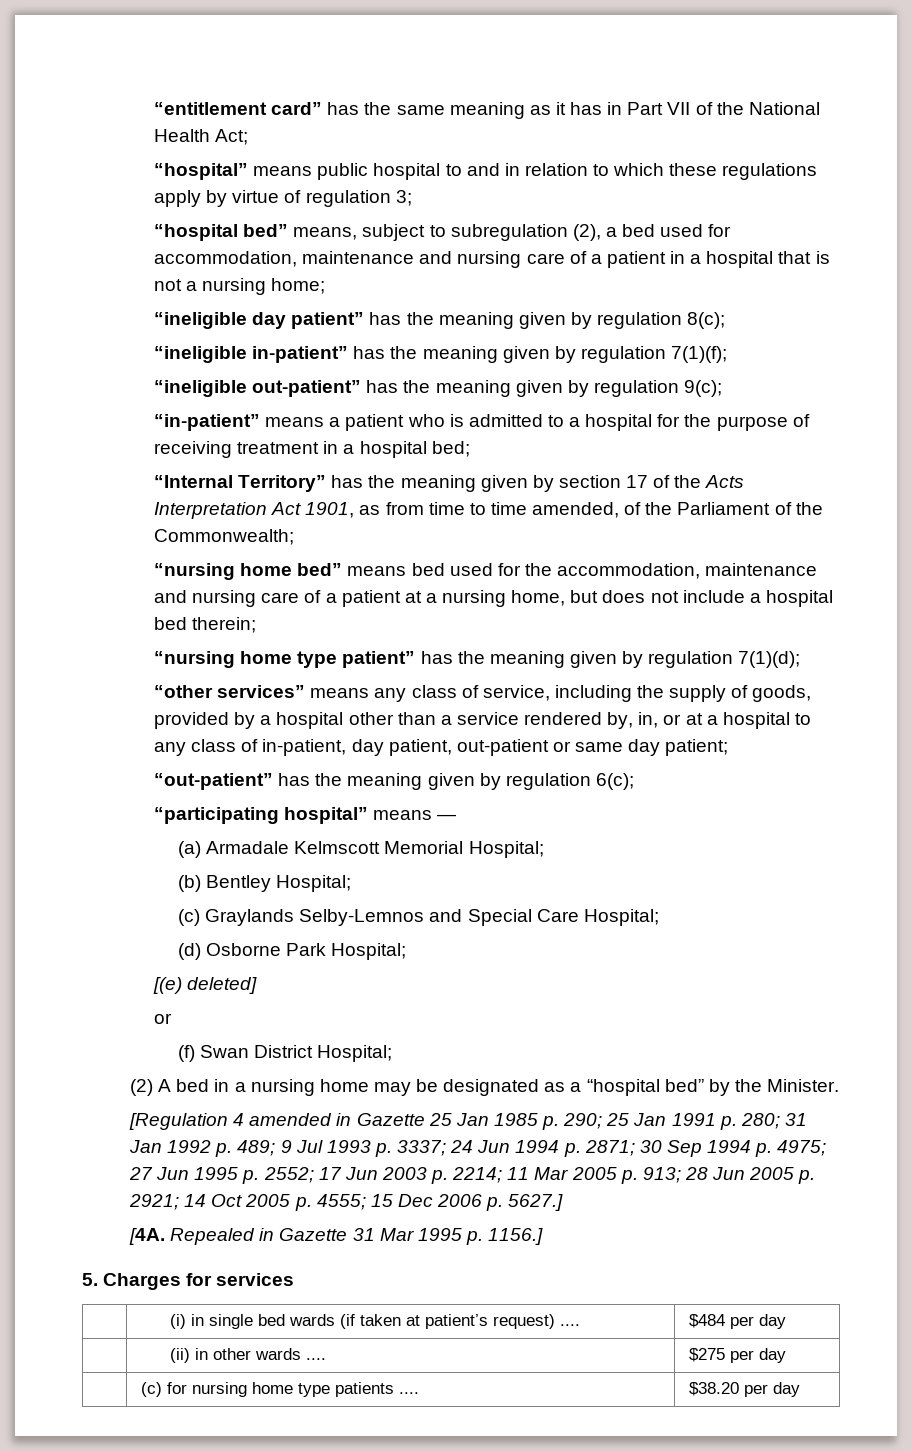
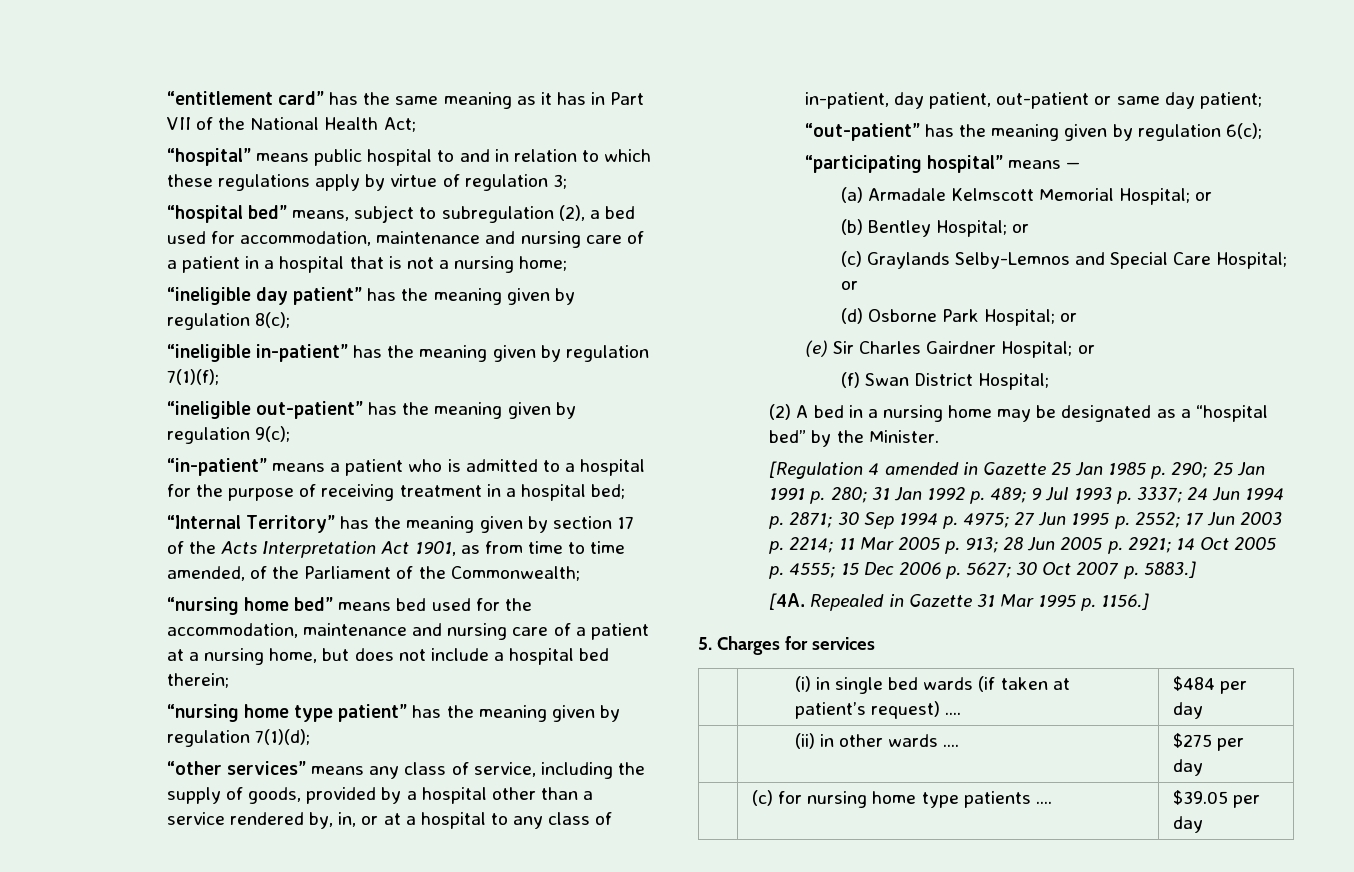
(544, 849) none -> [1195,192,1213,201] or
(352, 883) none -> [1012,224,1030,233] or
(659, 917) none -> [840,281,858,290] or
[153,977,258,994] // [(e) deleted] // -> [1060,313,1078,322] [804,340,1073,358] or // (e) Sir Charles Gairdner Hospital;
[508,1194,564,1211] 5627.] -> [966,561,1196,579] 5627; 30 Oct 2007 p. 5883.]
[688,1382,739,1396] $38.20 -> [1172,790,1228,805] $39.05

